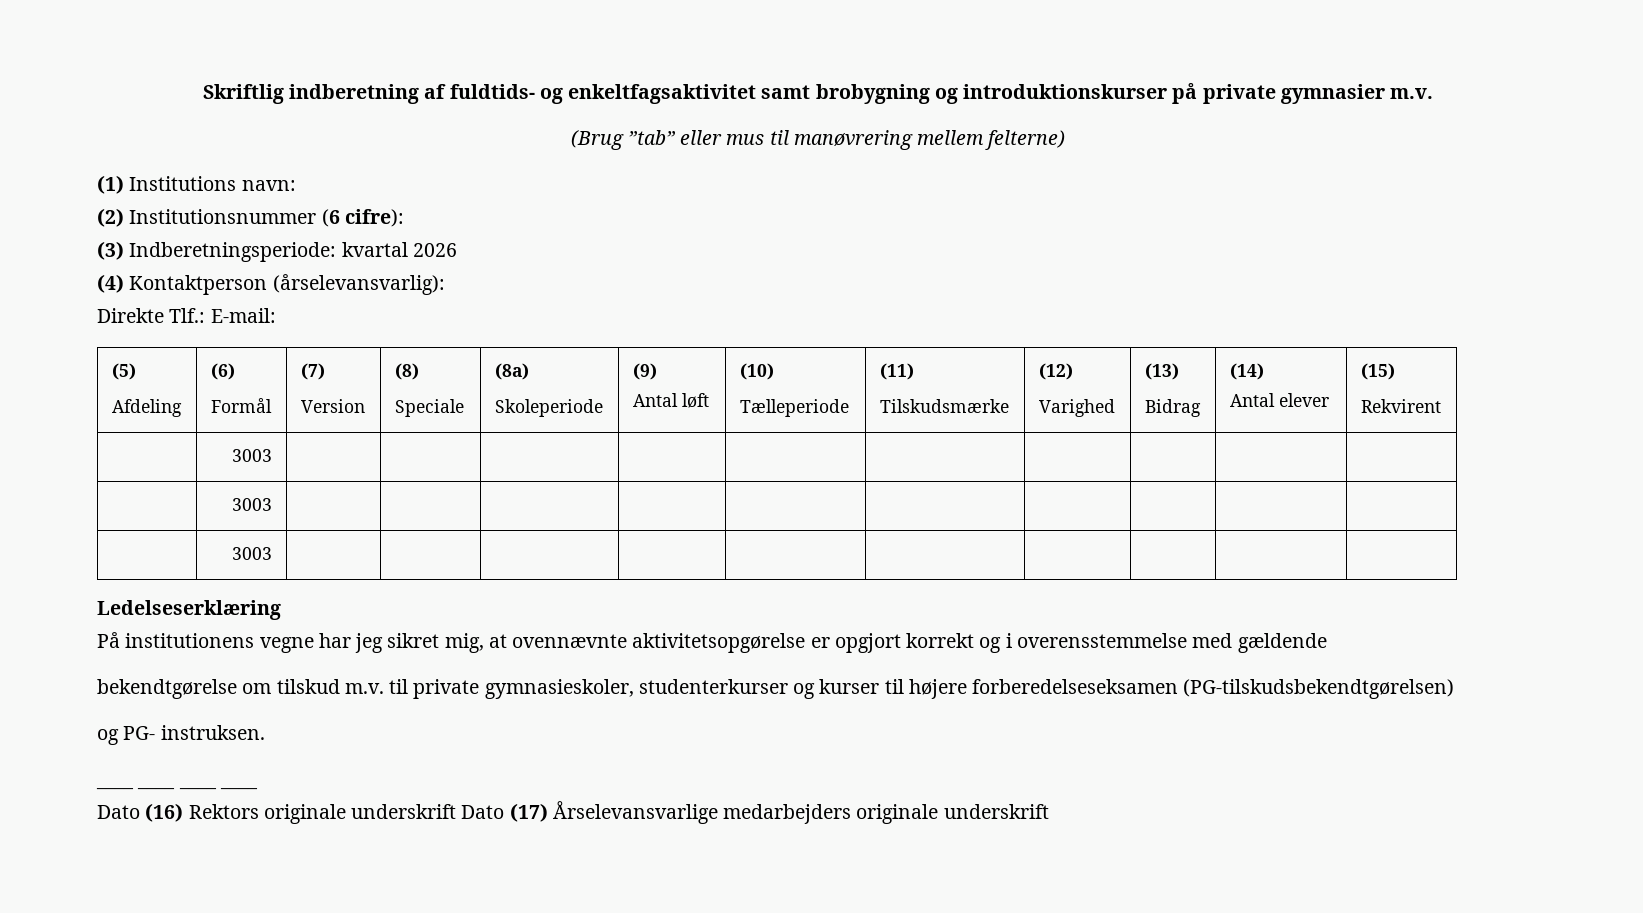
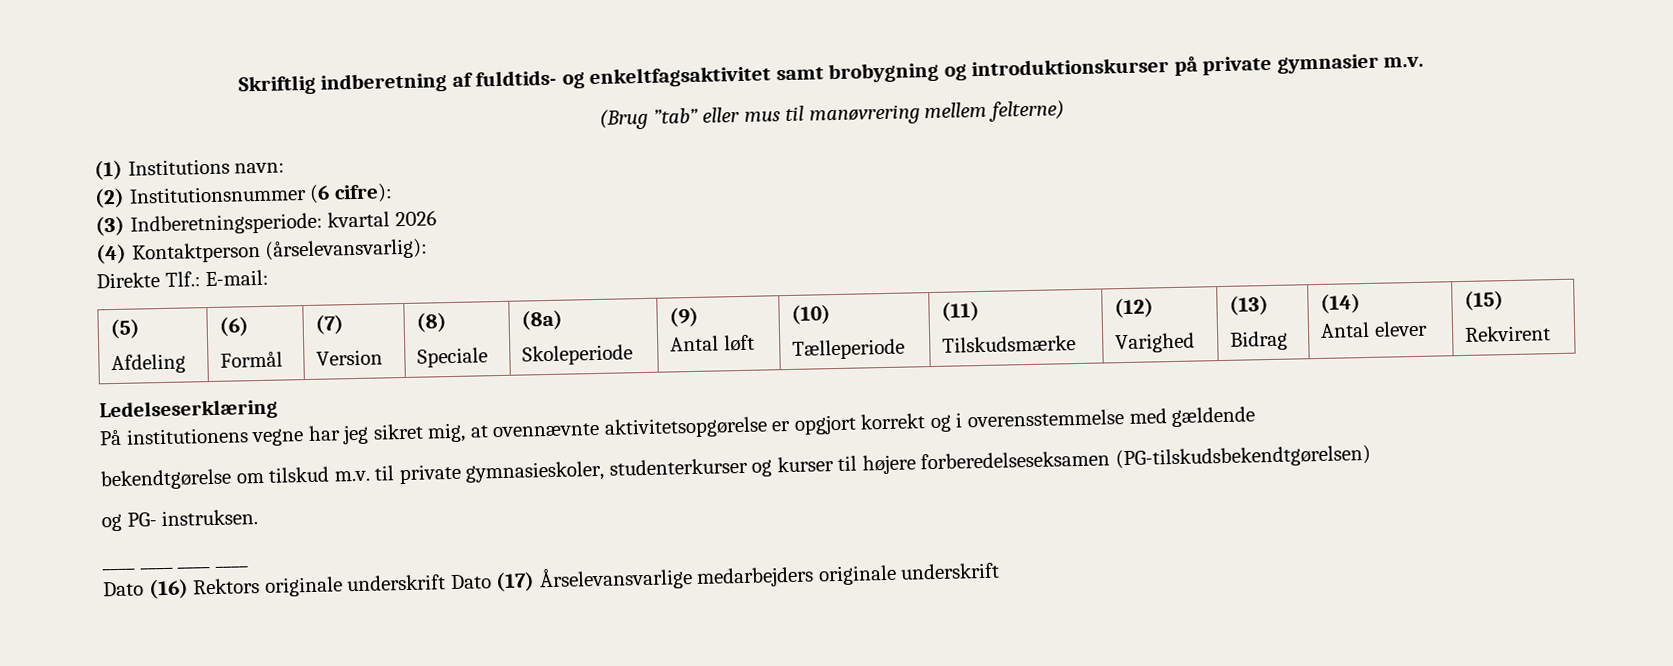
[232,449,273,462] [232,498,273,511] [232,547,273,560] // | 3003 | | | | | | | | | | // | 3003 | | | | | | | | | | // | 3003 | | | | | | | | | | -> (1552, 333) none

